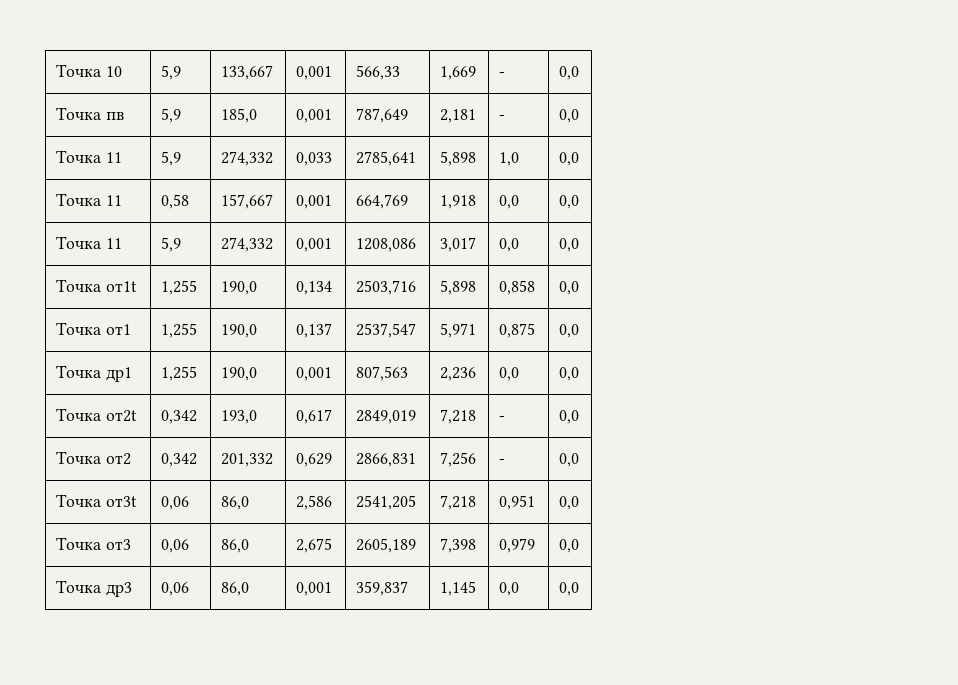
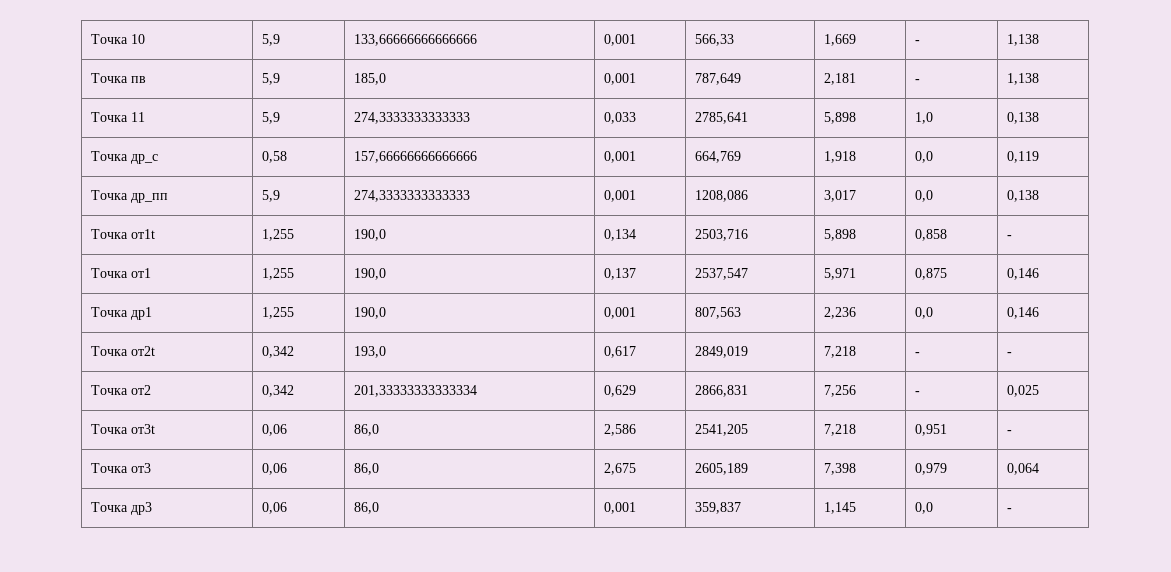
[221,65,274,80] 133,667 -> [353,34,477,46] 133,66666666666666
[559,66,580,80] 0,0 -> [1006,34,1039,46] 1,138
[559,109,580,123] [56,150,123,163] [161,151,182,166] [221,151,274,166] 0,0 // Точка 11 | 5,9 | 274,332 -> [1006,73,1039,85] [90,112,145,122] [261,112,280,124] [353,112,470,124] 1,138 // Точка 11 | 5,9 | 274,3333333333333
[559,152,580,166] [56,193,123,206] 0,0 // Точка 11 -> [1006,112,1039,124] [90,151,158,164] 0,138 // Точка др_с
[221,194,274,209] 157,667 -> [353,151,477,163] 157,66666666666666
[559,195,580,209] [56,236,123,249] [161,237,182,252] [221,237,274,252] 0,0 // Точка 11 | 5,9 | 274,332 -> [1006,151,1039,163] [90,190,168,203] [261,190,280,202] [353,190,470,202] 0,119 // Точка др_пп | 5,9 | 274,3333333333333
[559,238,580,252] 0,0 -> [1006,190,1039,202] 0,138
[559,281,580,295] 0,0 -> [1006,235,1012,239] -
[559,324,580,338] 0,0 -> [1006,268,1039,280] 0,146
[559,367,580,381] 0,0 -> [1006,307,1039,319] 0,146
[559,410,580,424] 0,0 -> [1006,352,1012,356] -
[221,453,274,467] 201,332 -> [353,385,477,397] 201,33333333333334
[559,453,580,467] 0,0 -> [1006,385,1039,397] 0,025
[559,496,580,510] 0,0 -> [1006,430,1012,434] -
[559,539,580,553] 0,0 -> [1006,463,1039,475] 0,064
[559,582,580,596] 0,0 -> [1006,508,1012,512] -

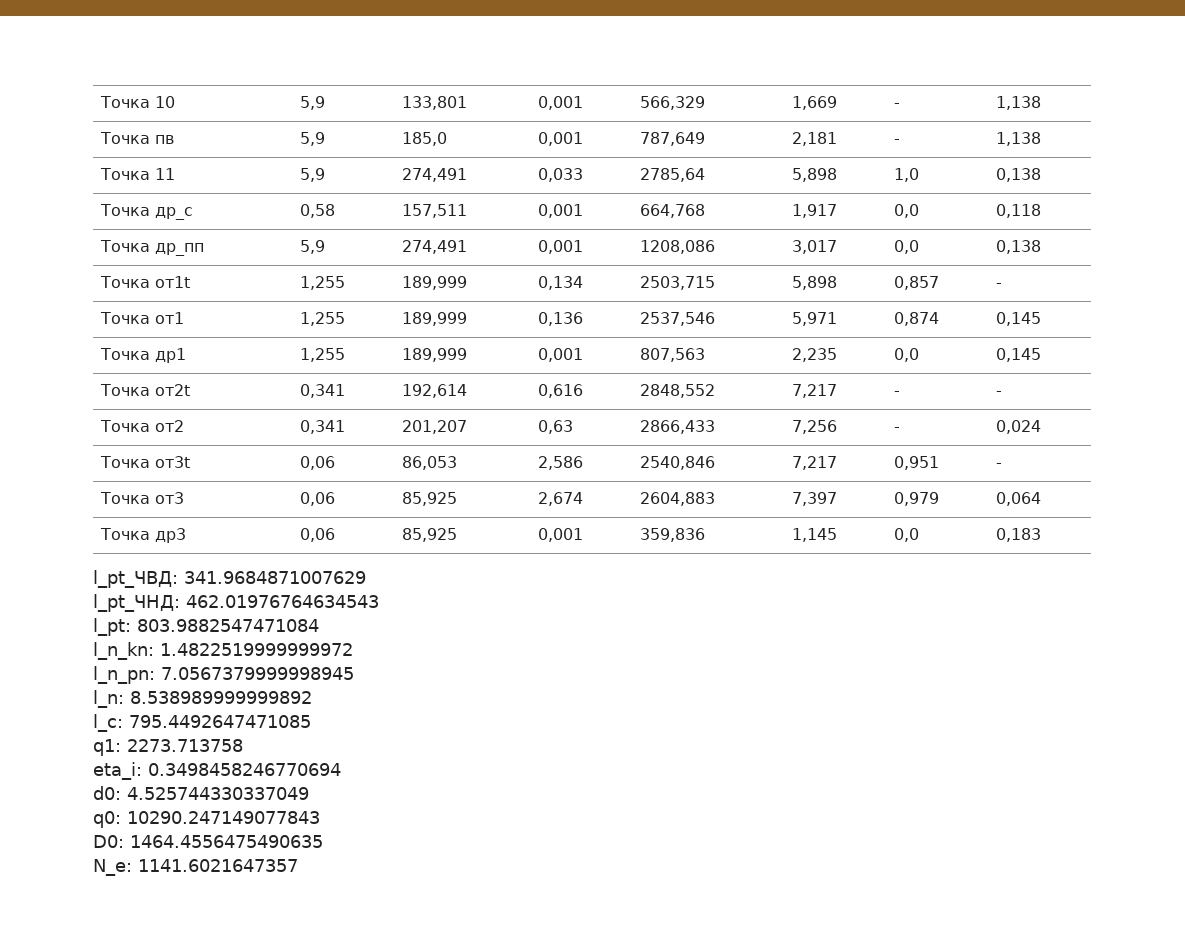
[353,34,477,46] [603,34,636,46] [694,34,734,46] 133,66666666666666 | 0,001 | 566,33 -> [401,96,467,110] [537,96,583,110] [639,96,705,110] 133,801 | 0,001 | 566,329
[353,112,470,124] 274,3333333333333 -> [401,168,467,182] 274,491
[694,112,748,124] 2785,641 -> [639,168,705,182] 2785,64
[353,151,477,163] [603,151,636,163] [694,151,741,163] [823,151,856,163] [914,151,933,163] [1006,151,1039,163] 157,66666666666666 | 0,001 | 664,769 | 1,918 | 0,0 | 0,119 -> [401,204,467,218] [537,204,583,218] [639,204,705,218] [791,204,837,218] [893,204,919,218] [995,204,1041,218] 157,511 | 0,001 | 664,768 | 1,917 | 0,0 | 0,118
[353,190,470,202] 274,3333333333333 -> [401,240,467,254] 274,491
[353,229,386,241] 190,0 -> [401,276,467,290] 189,999
[694,229,748,241] [823,229,856,241] [914,229,947,241] 2503,716 | 5,898 | 0,858 -> [639,276,715,290] [791,276,837,290] [893,276,939,290] 2503,715 | 5,898 | 0,857
[353,268,386,280] [603,268,636,280] [694,268,748,280] 190,0 | 0,137 | 2537,547 -> [401,312,467,326] [537,312,583,326] [639,312,715,326] 189,999 | 0,136 | 2537,546
[914,268,947,280] [1006,268,1039,280] 0,875 | 0,146 -> [893,312,939,326] [995,312,1041,326] 0,874 | 0,145
[353,307,386,319] 190,0 -> [401,348,467,362] 189,999
[823,307,856,319] [914,307,933,319] [1006,307,1039,319] 2,236 | 0,0 | 0,146 -> [791,348,837,362] [893,348,919,362] [995,348,1041,362] 2,235 | 0,0 | 0,145
[261,346,294,358] [353,346,386,358] [603,346,636,358] [694,346,748,358] [823,346,856,358] 0,342 | 193,0 | 0,617 | 2849,019 | 7,218 -> [299,384,345,398] [401,384,467,398] [537,384,583,398] [639,384,715,398] [791,384,837,398] 0,341 | 192,614 | 0,616 | 2848,552 | 7,217
[261,385,294,397] [353,385,477,397] [603,385,636,397] [694,385,748,397] 0,342 | 201,33333333333334 | 0,629 | 2866,831 -> [299,420,345,434] [401,420,467,434] [537,420,573,434] [639,420,715,434] 0,341 | 201,207 | 0,63 | 2866,433
[1006,385,1039,397] 0,025 -> [995,420,1041,434] 0,024
[353,424,379,436] 86,0 -> [401,456,457,470] 86,053
[694,424,748,436] [823,424,856,436] 2541,205 | 7,218 -> [639,456,715,470] [791,456,837,470] 2540,846 | 7,217
[353,463,379,475] [603,463,636,475] [694,463,748,475] [823,463,856,475] 86,0 | 2,675 | 2605,189 | 7,398 -> [401,492,457,506] [537,492,583,506] [639,492,715,506] [791,492,837,506] 85,925 | 2,674 | 2604,883 | 7,397
[353,502,379,514] [603,502,636,514] [694,502,741,514] 86,0 | 0,001 | 359,837 -> [401,528,457,542] [537,528,583,542] [639,528,705,542] 85,925 | 0,001 | 359,836
[1006,508,1012,512] - -> [995,528,1041,542] [93,570,366,588] [93,594,379,612] [93,618,319,636] [93,642,353,660] [93,666,354,684] [93,690,312,708] [93,714,311,732] [93,739,243,756] [93,762,341,780] [93,786,309,800] [93,811,320,828] [93,835,323,848] [93,859,298,876] 0,183 // l_pt_ЧВД: 341.9684871007629 // l_pt_ЧНД: 462.01976764634543 // l_pt: 803.9882547471084 // l_n_kn: 1.4822519999999972 // l_n_pn: 7.0567379999998945 // l_n: 8.538989999999892 // l_c: 795.4492647471085 // q1: 2273.713758 // eta_i: 0.3498458246770694 // d0: 4.525744330337049 // q0: 10290.247149077843 // D0: 1464.4556475490635 // N_e: 1141.6021647357

